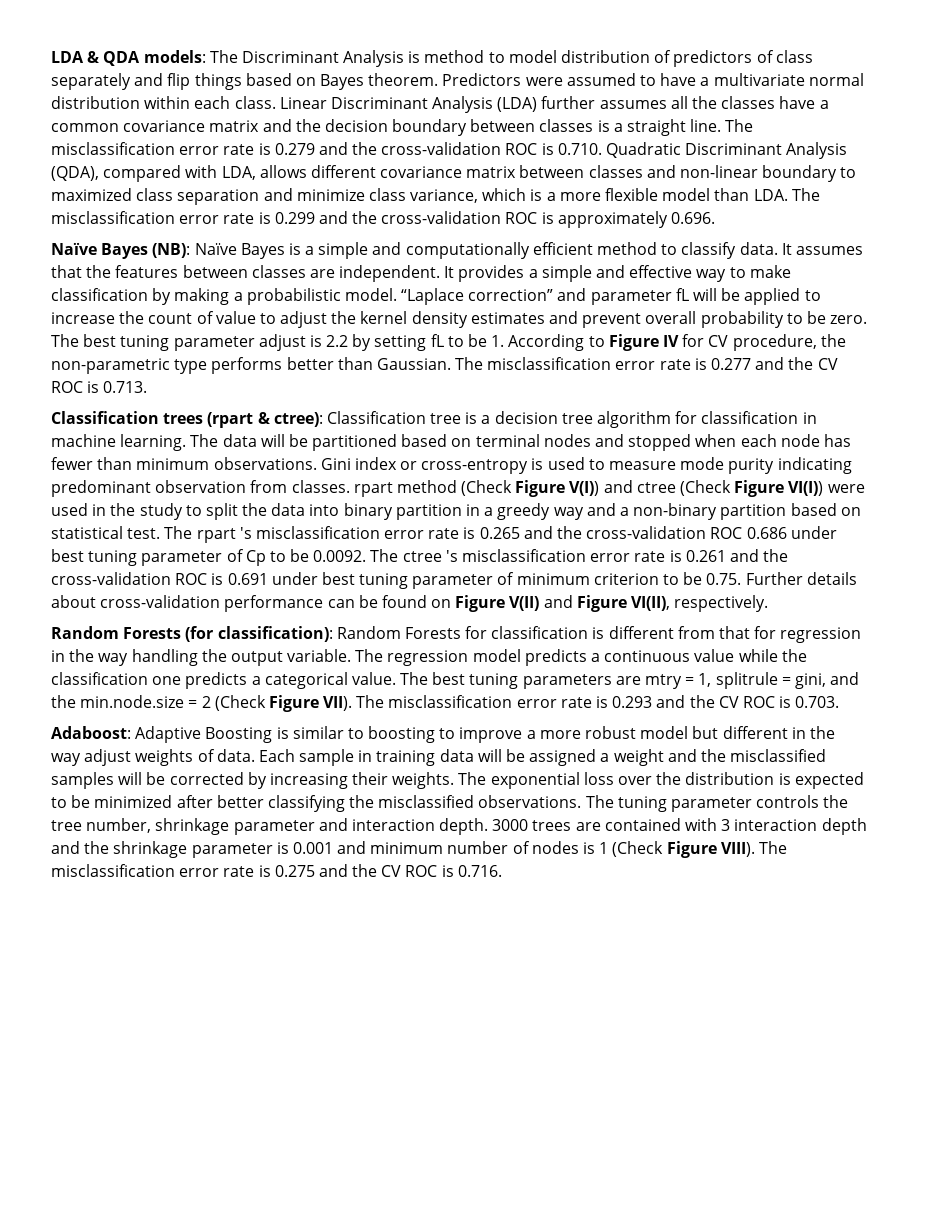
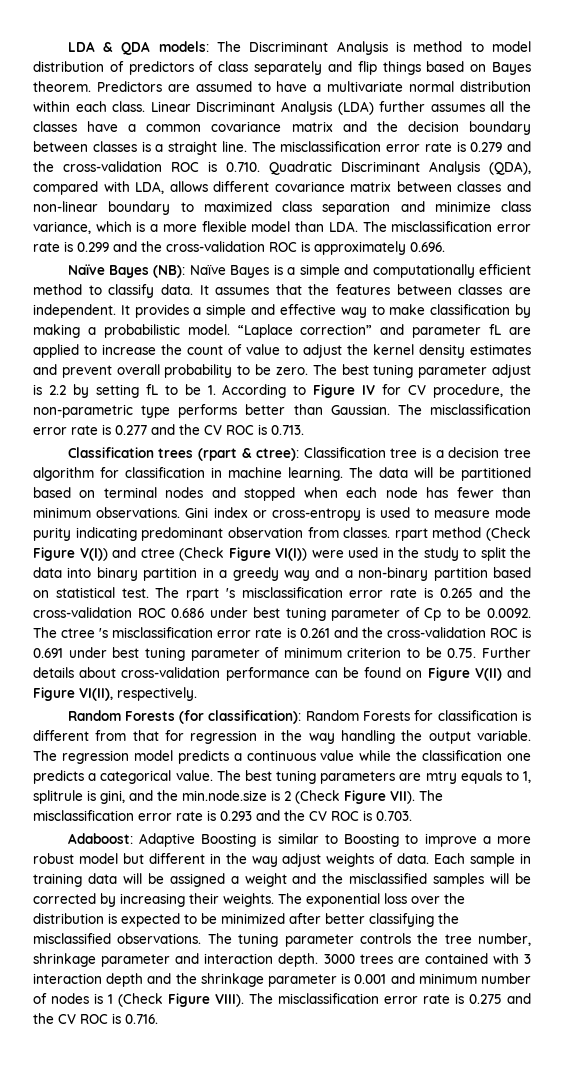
[525,77,563,86] were -> [167,84,190,92] are
[693,288,741,301] will be -> [509,327,532,335] are
[685,677,695,685] = -> [460,770,519,784] equals to
[781,677,791,685] = -> [87,790,96,801] is
[188,700,198,708] = -> [271,790,280,801] is
[368,726,436,743] boosting -> [344,833,400,847] Boosting

